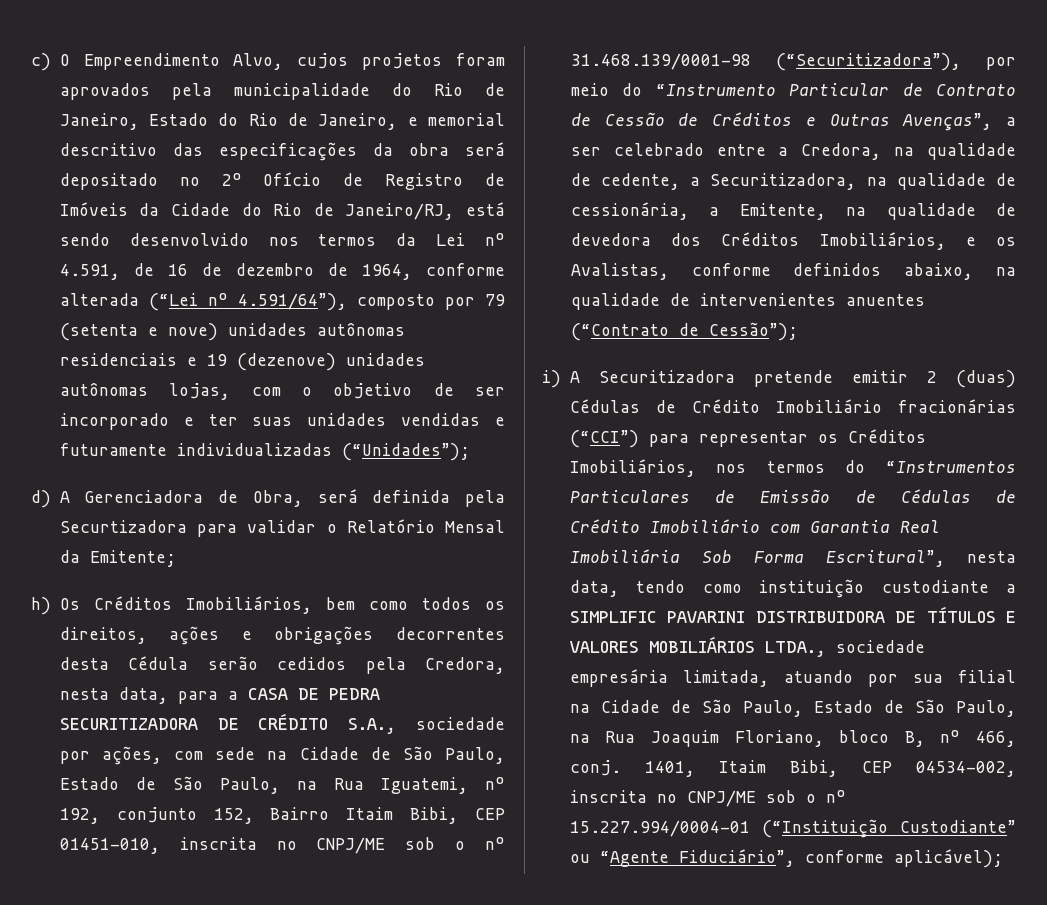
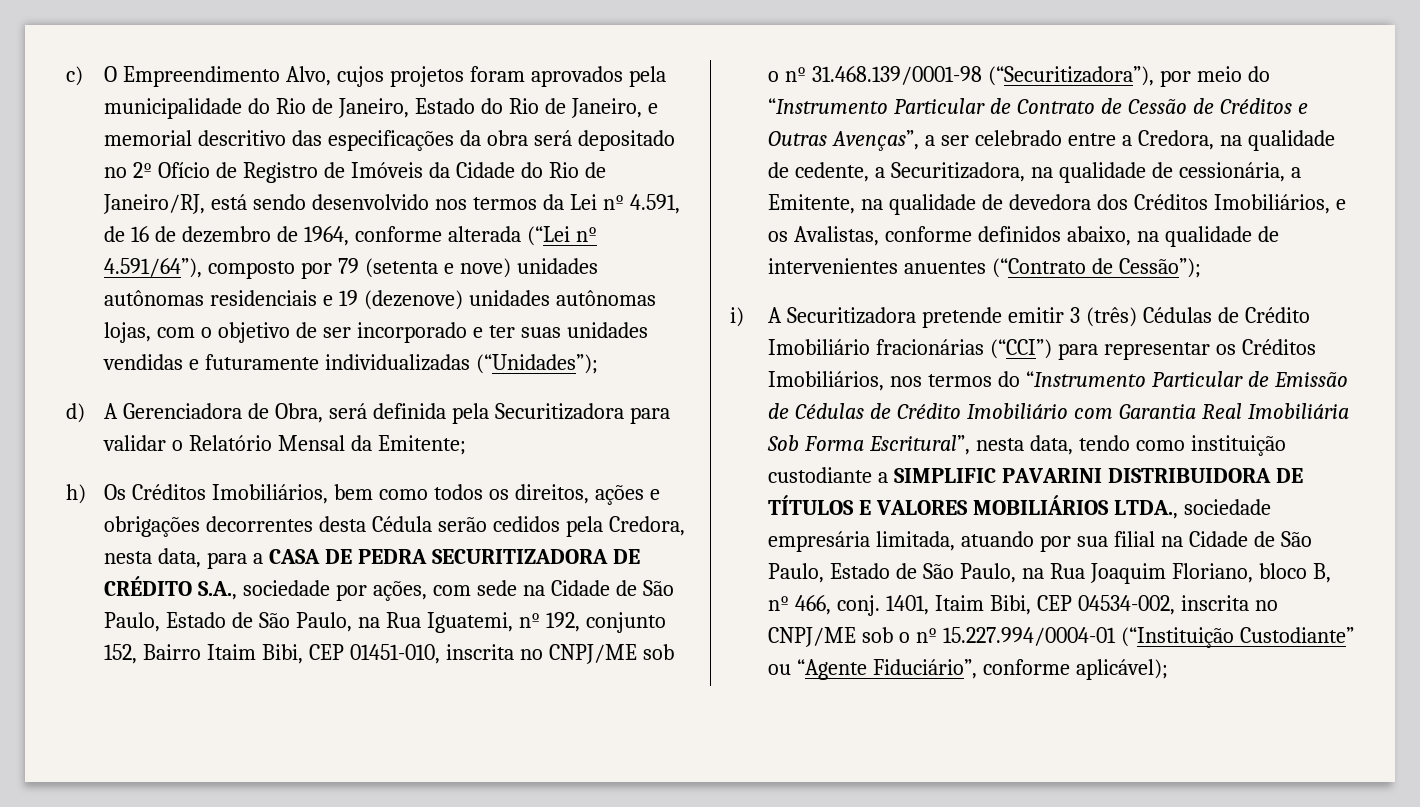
[59,520,187,533] Securtizadora -> [494,403,624,420] Securitizadora
[926,370,1016,388] 2 (duas) -> [1070,307,1138,327] 3 (três)
[886,461,1016,473] [569,490,690,503] “Instrumentos Particulares -> [1026,371,1244,387] “Instrumento Particular

